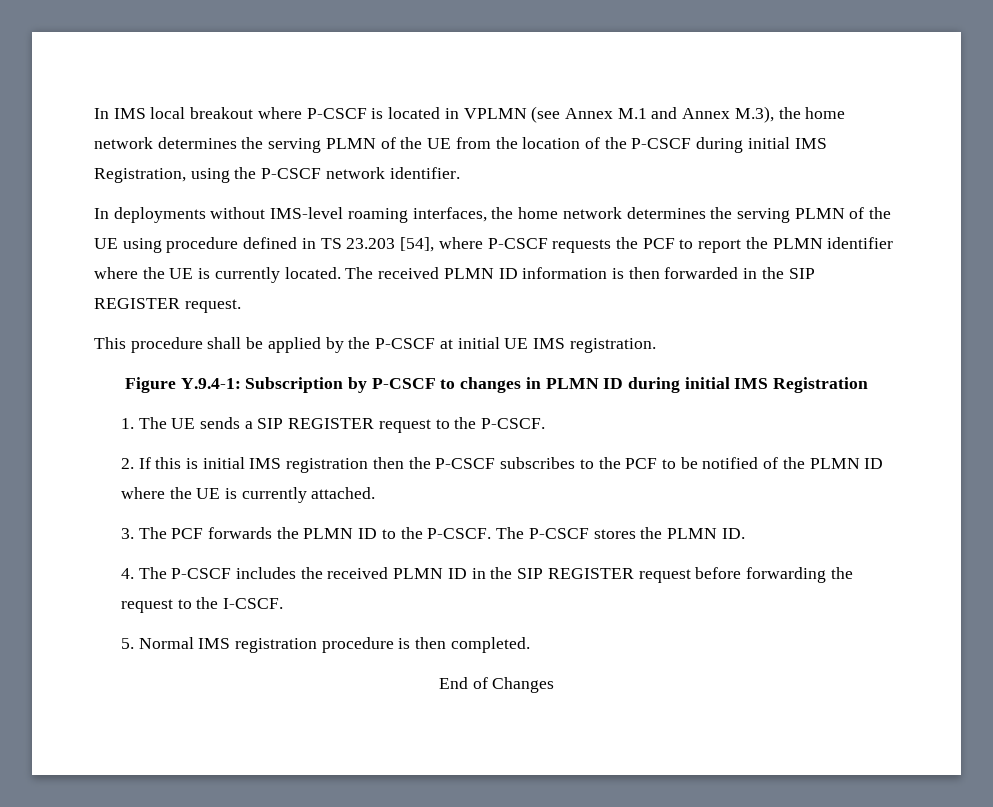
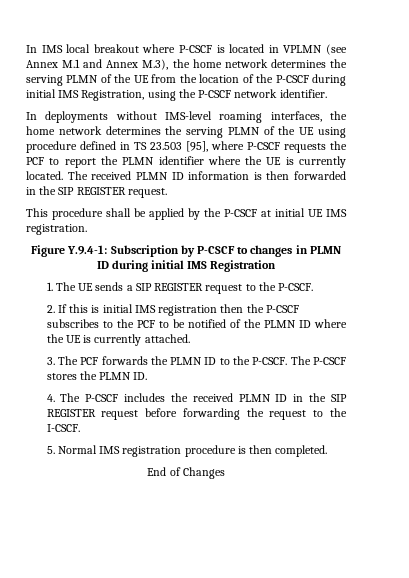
[346,237,435,252] 23.203 [54], -> [150,141,208,152] 23.503 [95],

